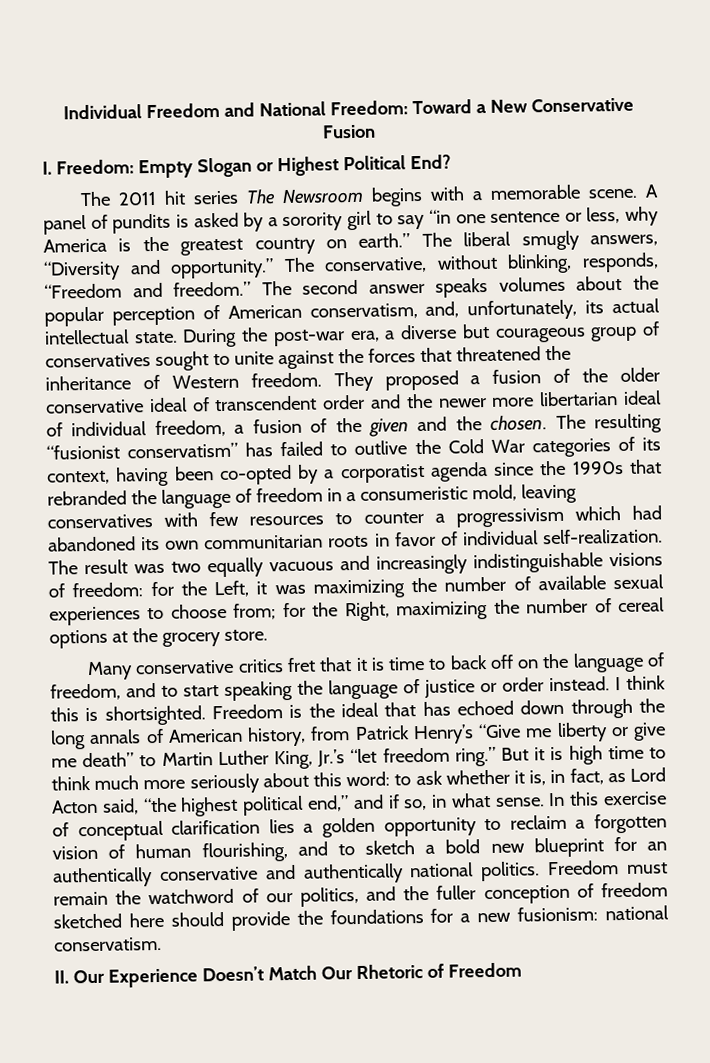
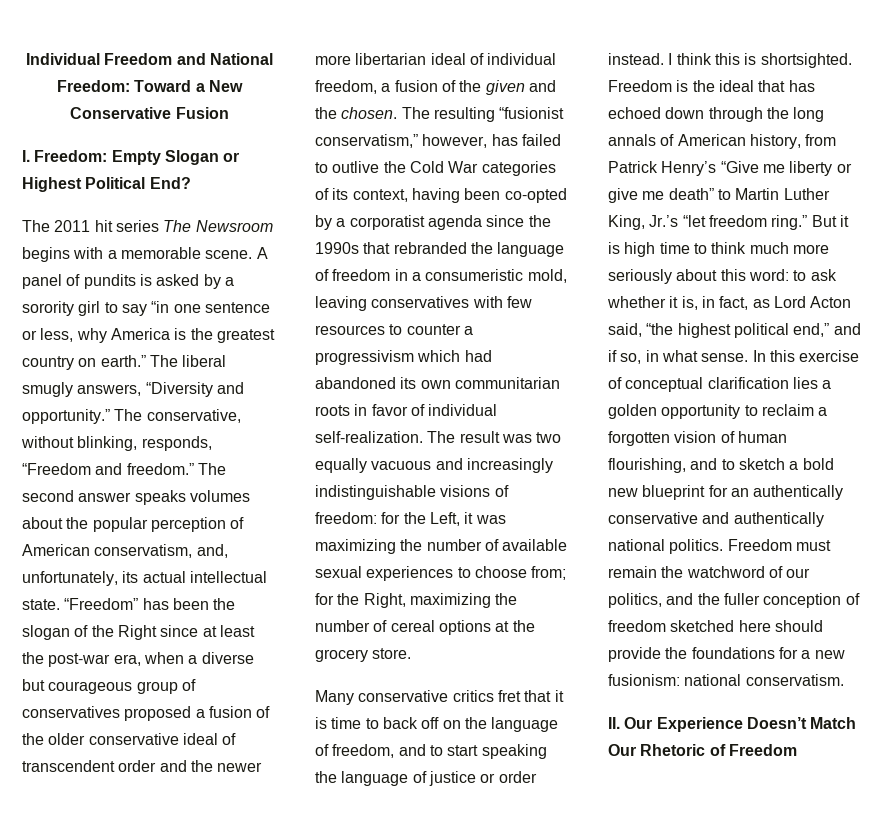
[182,328,238,348] During -> [64,598,236,610] [22,625,255,640] “Freedom” has been the slogan of the Right since at least
(380, 336) none -> [143,652,184,664] when
[154,345,571,371] [45,371,374,392] sought to unite against the forces that threatened the inheritance of Western freedom. They -> (120, 712) none
[127,442,239,459] conservatism” -> [315,134,488,148] conservatism,” however,

